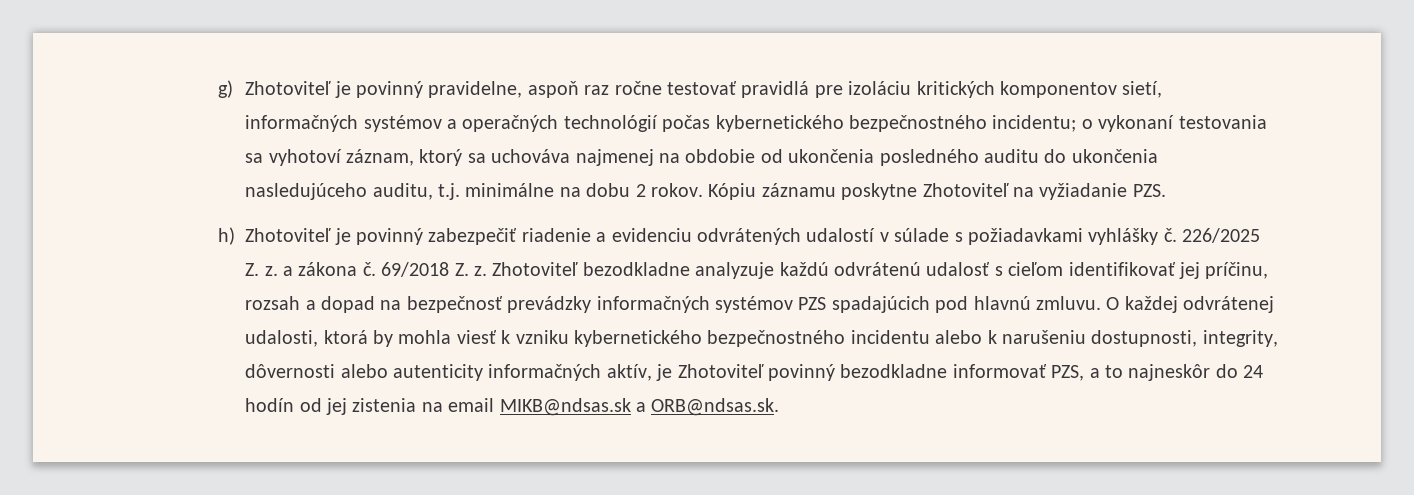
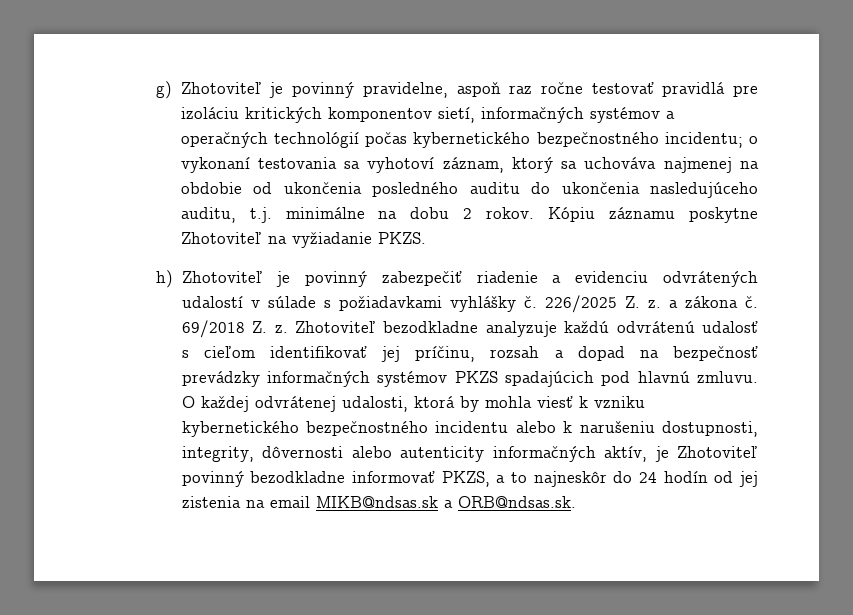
[1132,184,1166,197] PZS. -> [377,232,426,244] PKZS.
[798,297,827,310] PZS -> [454,371,498,383] PKZS
[1051,365,1085,381] PZS, -> [441,471,490,487] PKZS,

